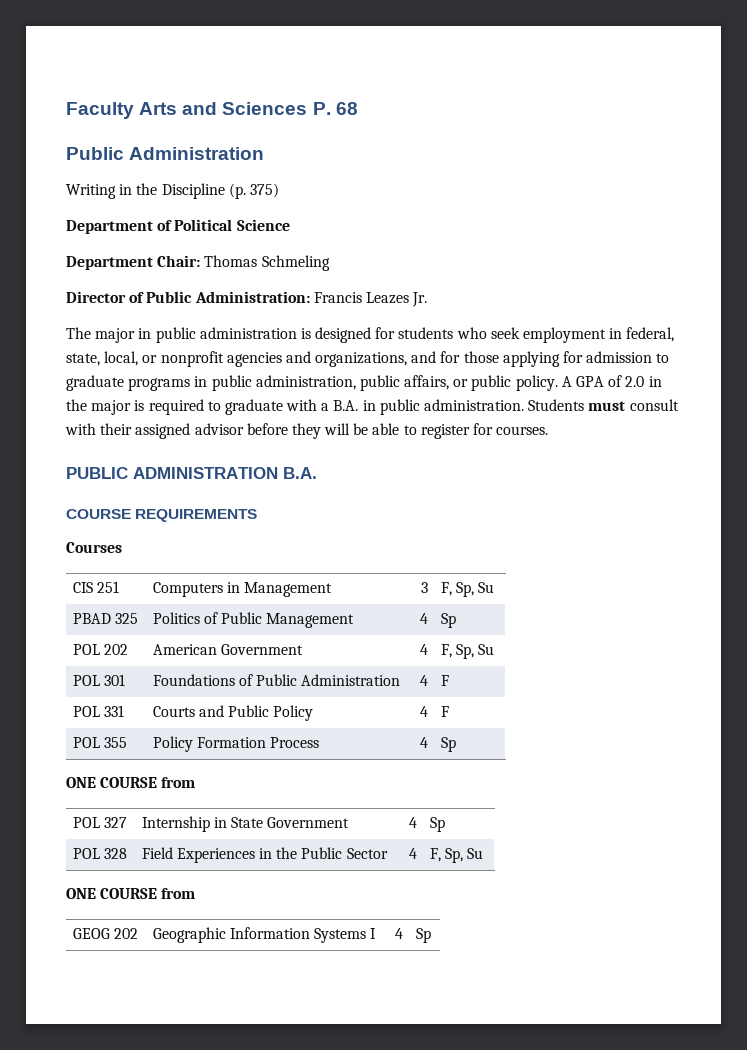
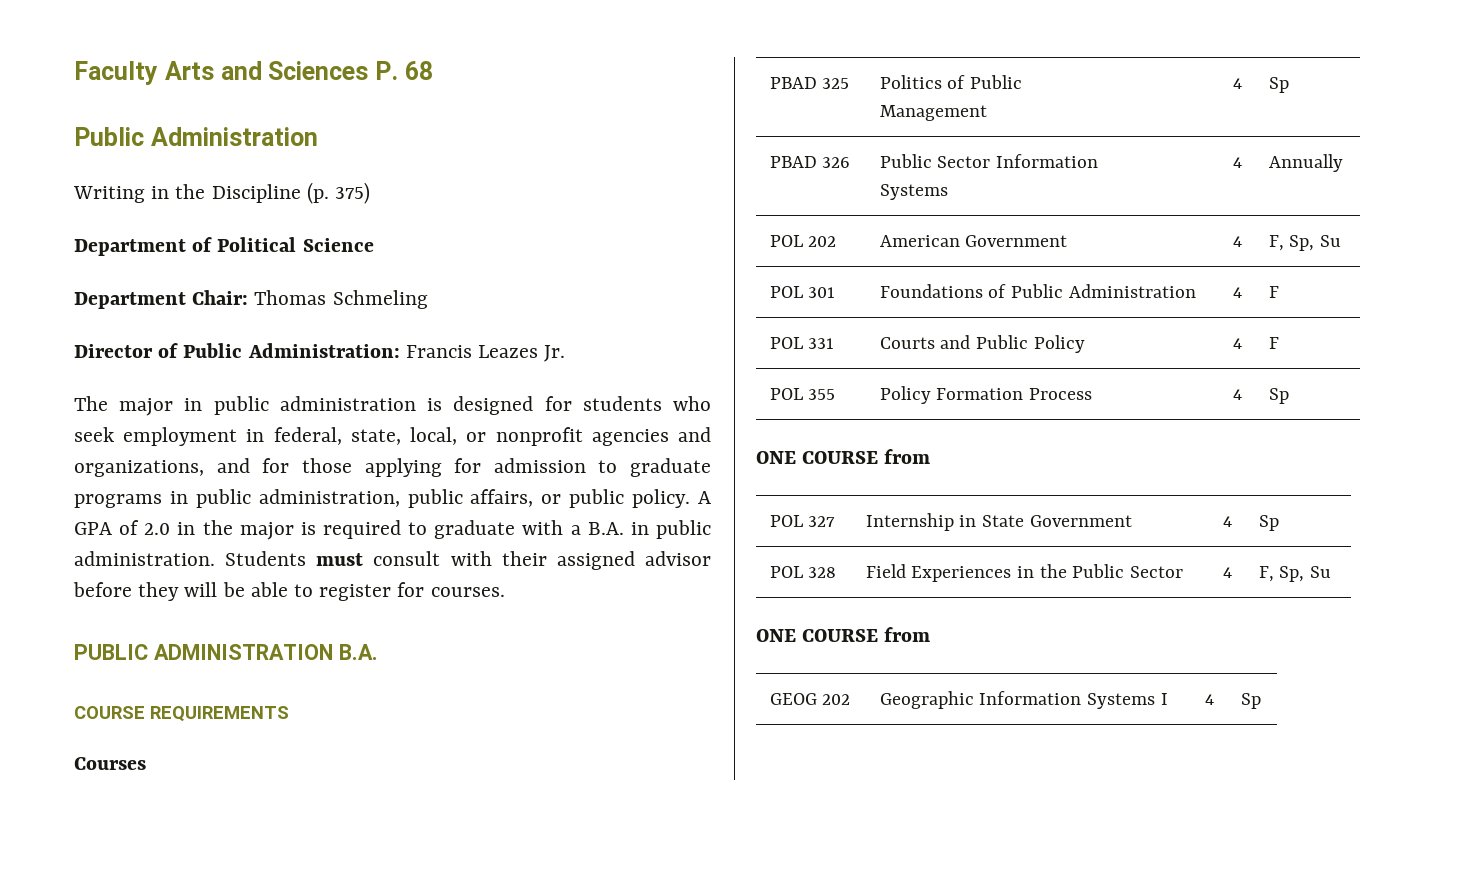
[72,581,119,593] [152,582,333,597] [421,582,429,593] [440,582,495,597] // CIS 251 | Computers in Management | 3 | F, Sp, Su -> (146, 763) none
(263, 618) none -> (1022, 82) //
(456, 620) none -> [769,156,851,168] [879,154,1098,168] [879,184,948,200] [1233,157,1243,168] [1268,154,1343,172] // PBAD 326 | Public Sector Information // Systems | 4 | Annually

